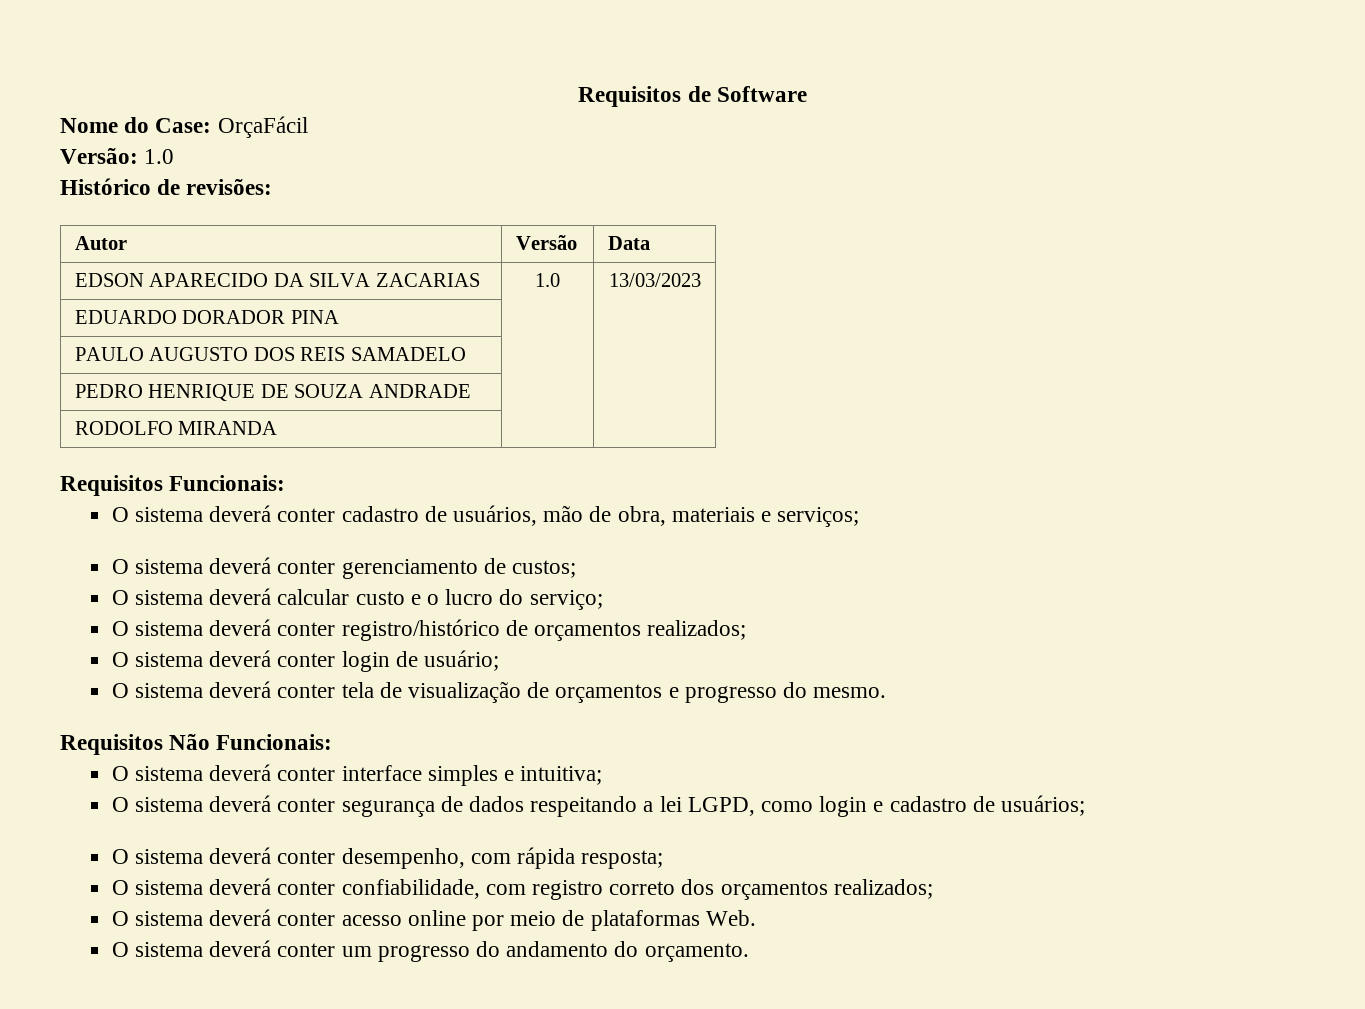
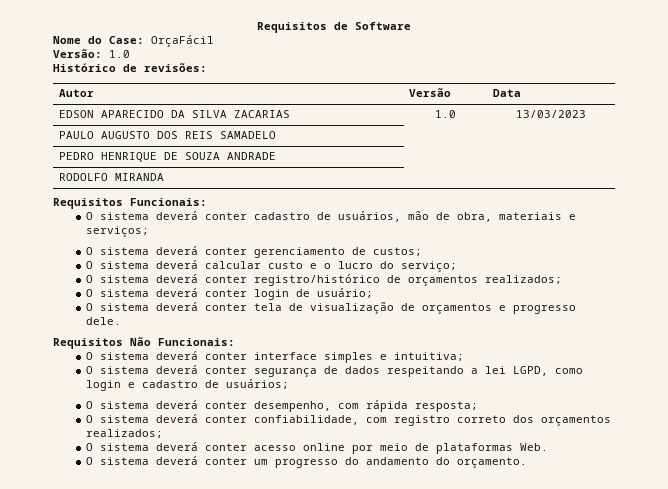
[74,310,339,324] // EDUARDO DORADOR PINA | | -> (586, 114) none
[783,682,887,698] do mesmo. -> [86,317,122,325] dele.

